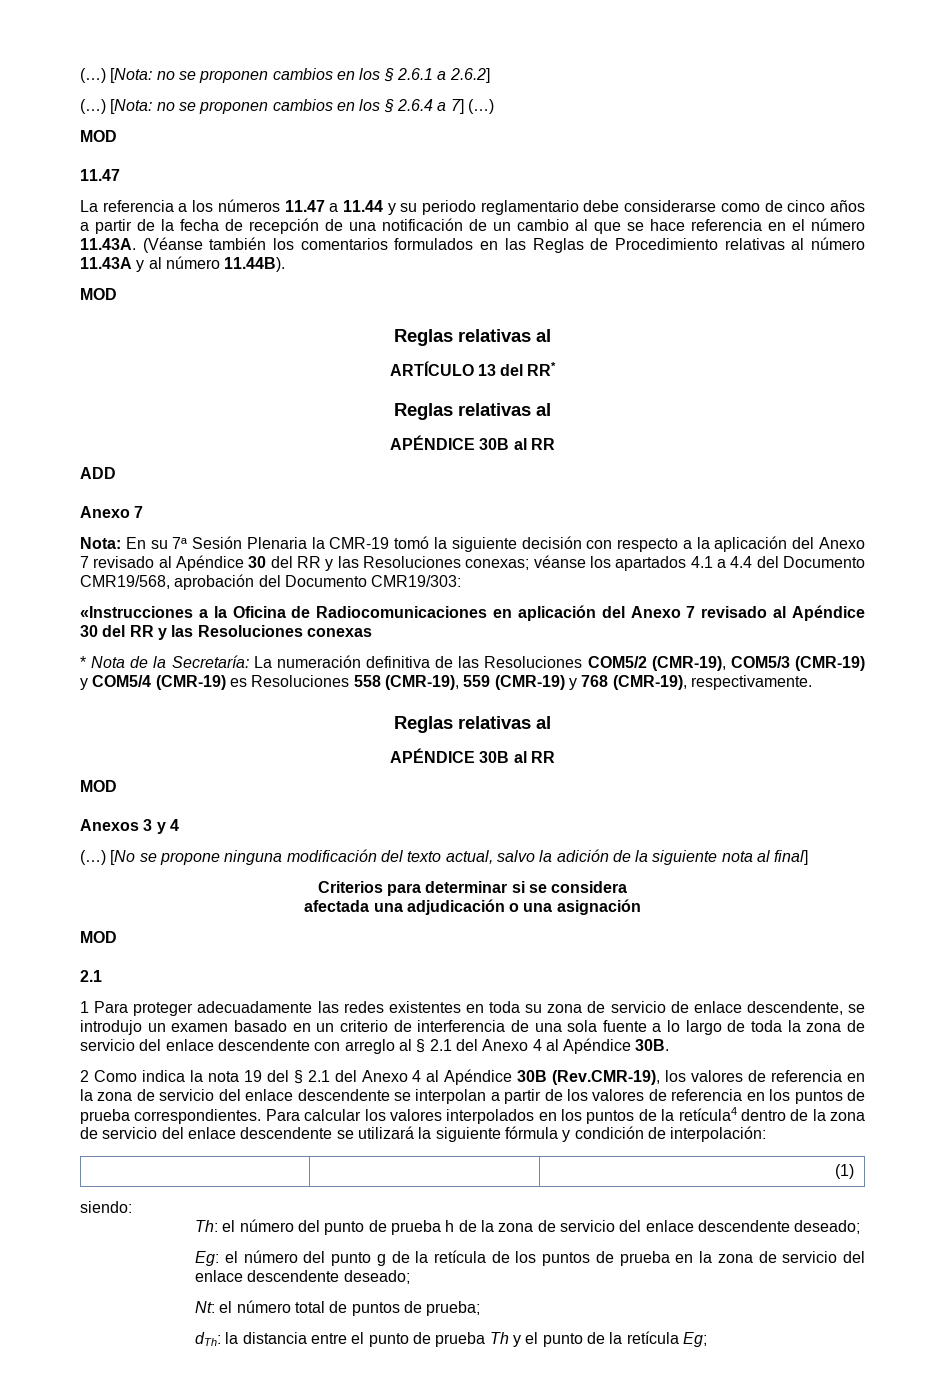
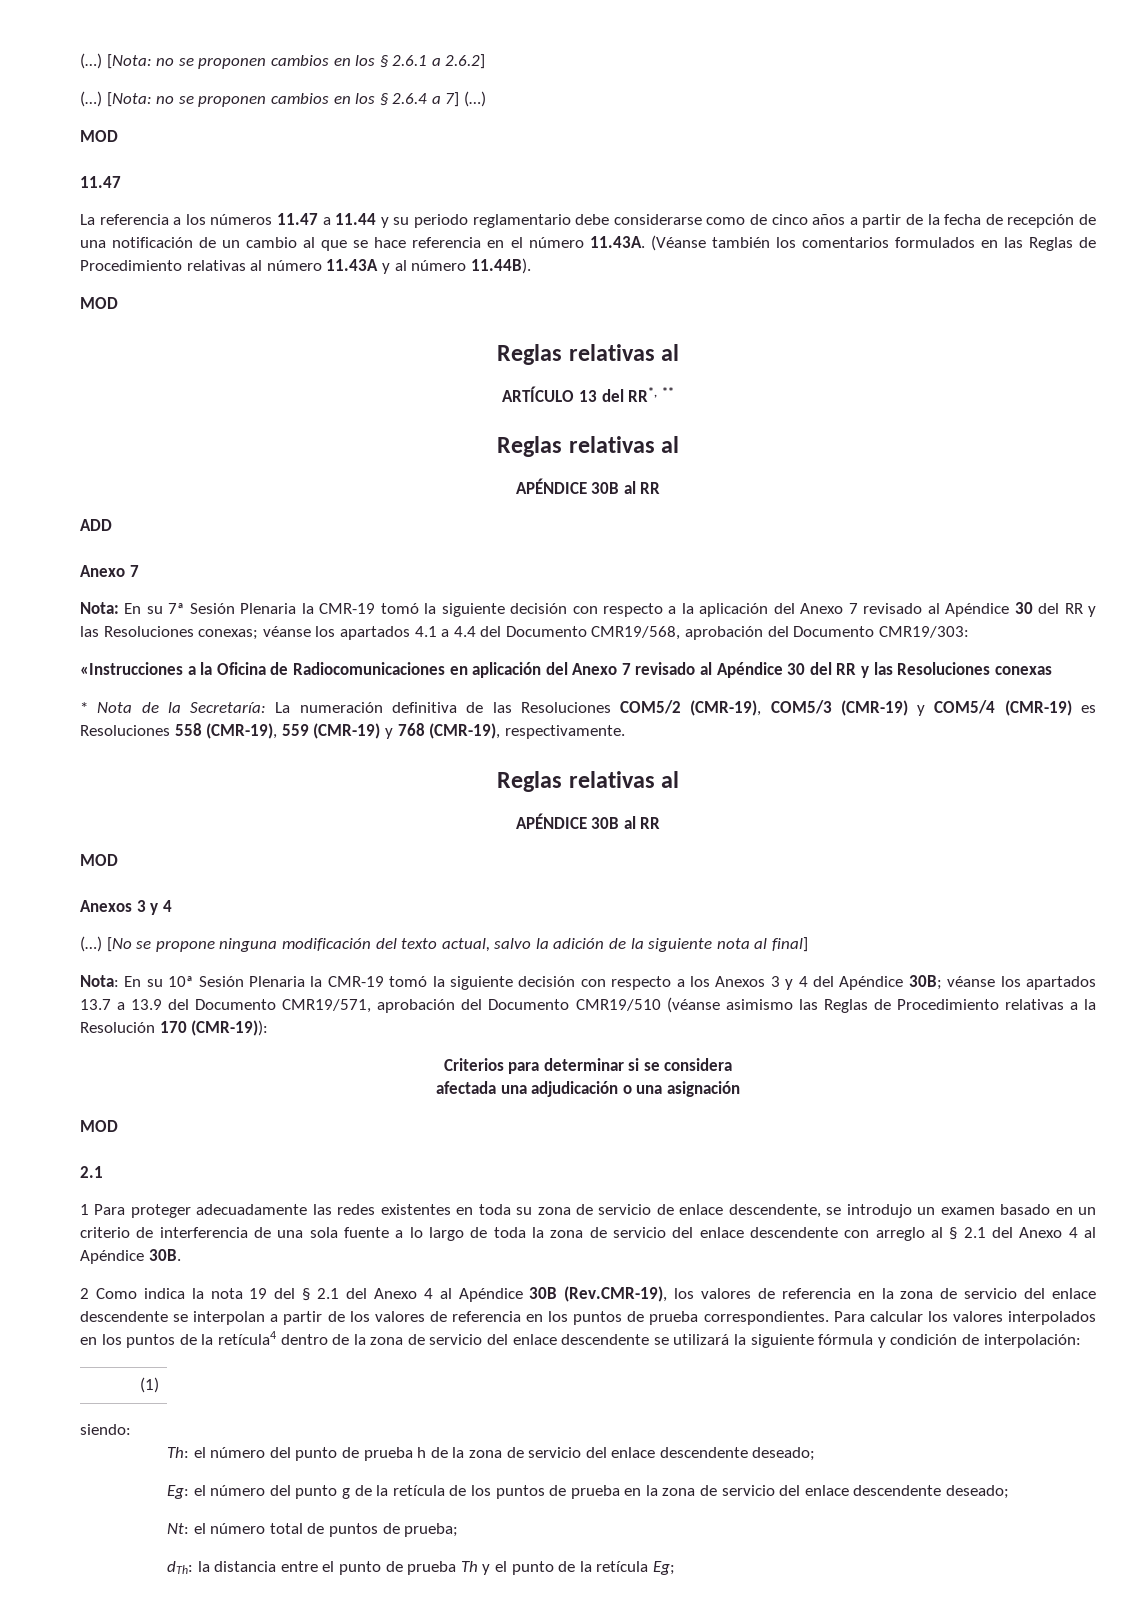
[527,362,557,376] RR* -> [628,387,674,402] RR*, **
(809, 857) none -> [80,975,1096,990] [80,997,1096,1013] [80,1020,269,1036] // Nota: En su 10ª Sesión Plenaria la CMR-19 tomó la siguiente decisión con respecto a los Anexos 3 y 4 del Apéndice 30B; véanse los apartados 13.7 a 13.9 del Documento CMR19/571, aprobación del Documento CMR19/510 (véanse asimismo las Reglas de Procedimiento relativas a la Resolución 170 (CMR-19)):

